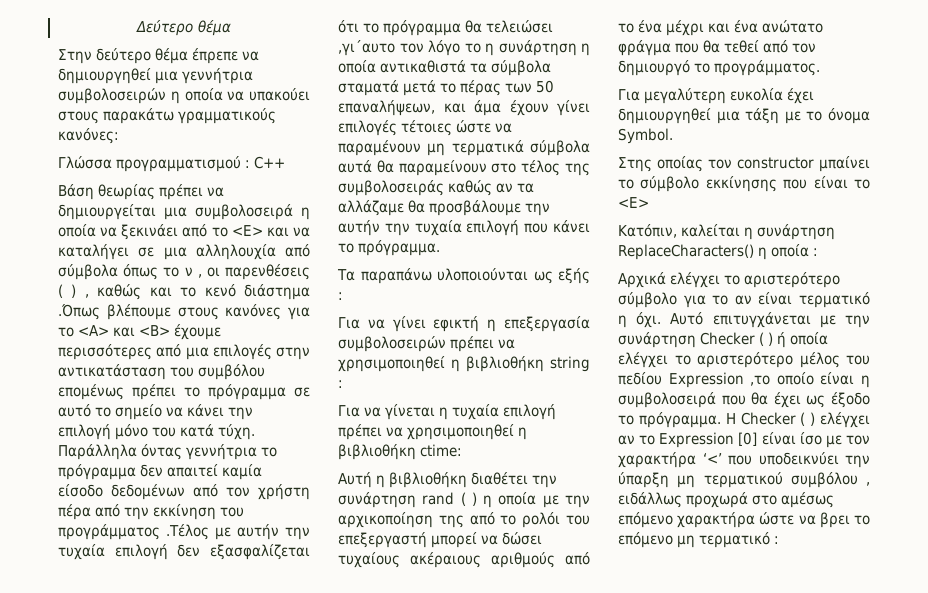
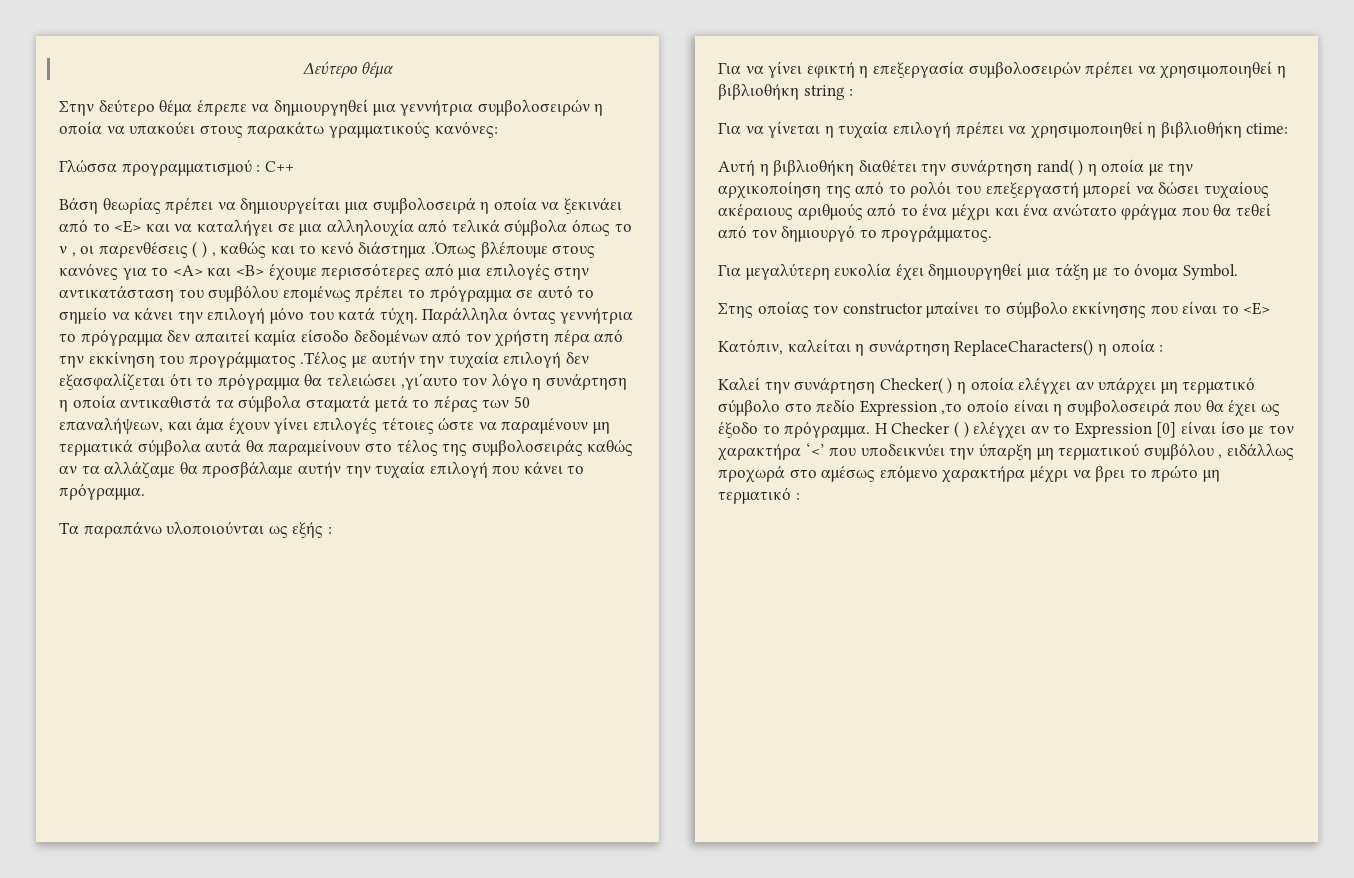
(310, 250) none -> [451,219,500,233] τελικά
[464,43,481,53] το -> (528, 381) none
[429,200,551,216] προσβάλουμε την -> [202,461,294,478] προσβάλαμε
[422,492,466,506] rand ( -> [1036,159,1074,176] rand(
[618,272,841,288] [618,292,870,308] [618,312,870,328] [618,332,829,348] [618,352,870,368] [618,372,662,385] Αρχικά ελέγχει το αριστερότερο σύμβολο για το αν είναι τερματικό η όχι. Αυτό επιτυγχάνεται με την συνάρτηση Checker ( ) ή οποία ελέγχει το αριστερότερο μέλος του πεδίου -> [718,377,1256,395] [718,399,856,416] Καλεί την συνάρτηση Checker( ) η οποία ελέγχει αν υπάρχει μη τερματικό σύμβολο στο πεδίο
[759,512,795,525] ώστε -> [1029,465,1068,483] μέχρι
[618,532,673,548] επόμενο -> [1151,465,1199,482] πρώτο

